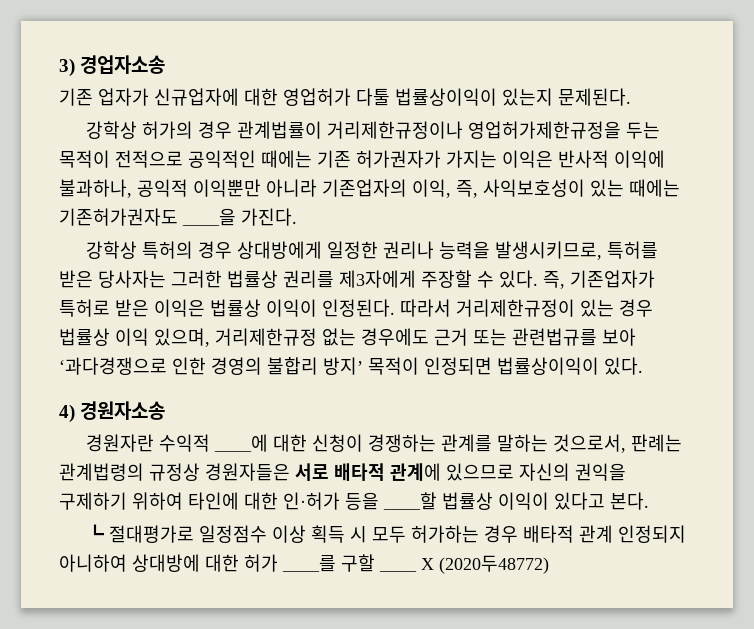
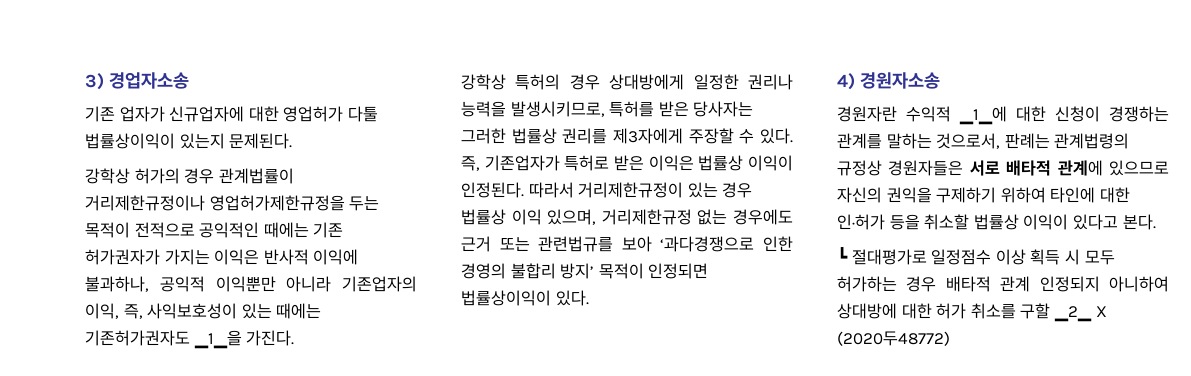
[182,208,236,226] ____을 -> [193,330,242,349] ▁1▁을
[213,434,268,452] ____에 -> [959,106,1007,125] ▁1▁에
[383,492,437,510] ____할 -> [924,214,970,230] 취소할
[282,554,417,572] ____를 구할 ____ -> [970,303,1092,322] 취소를 구할 ▁2▁

